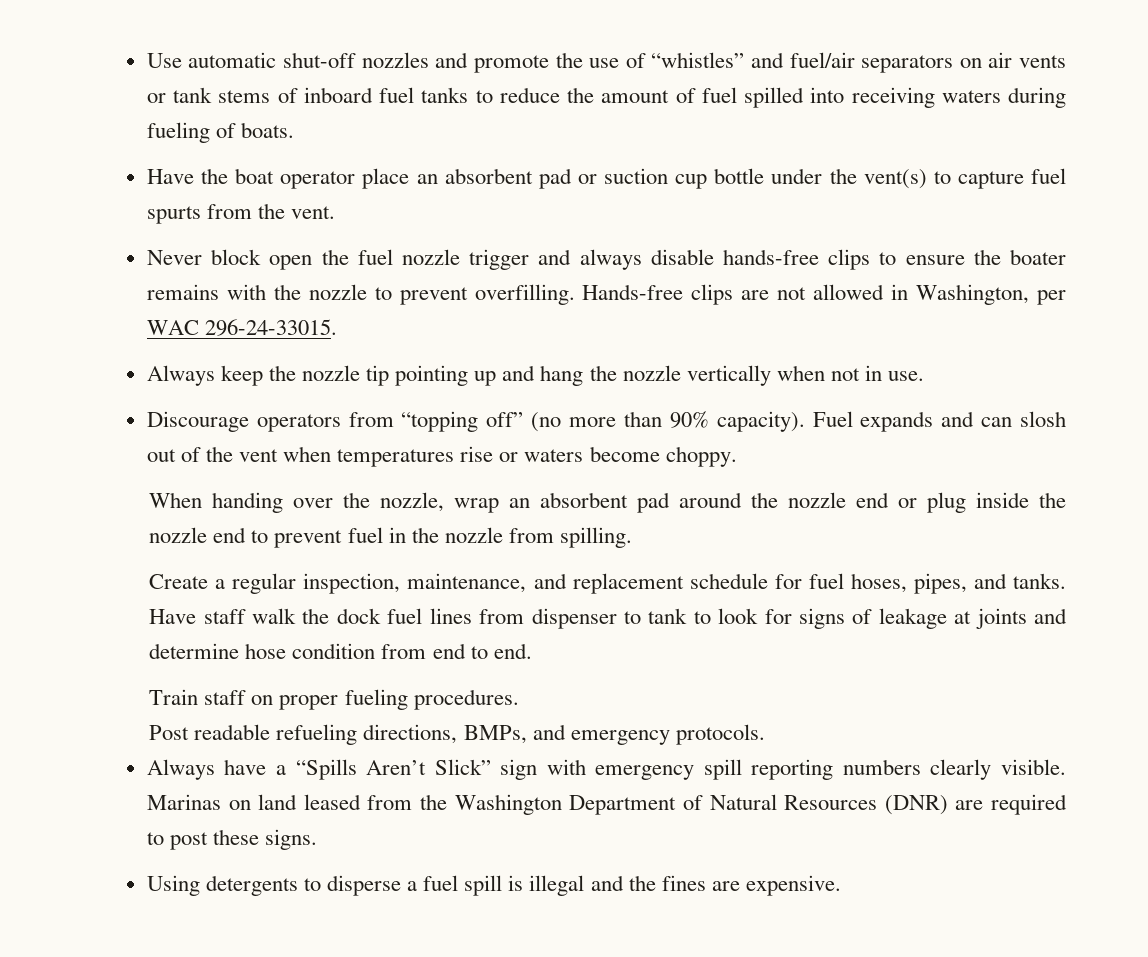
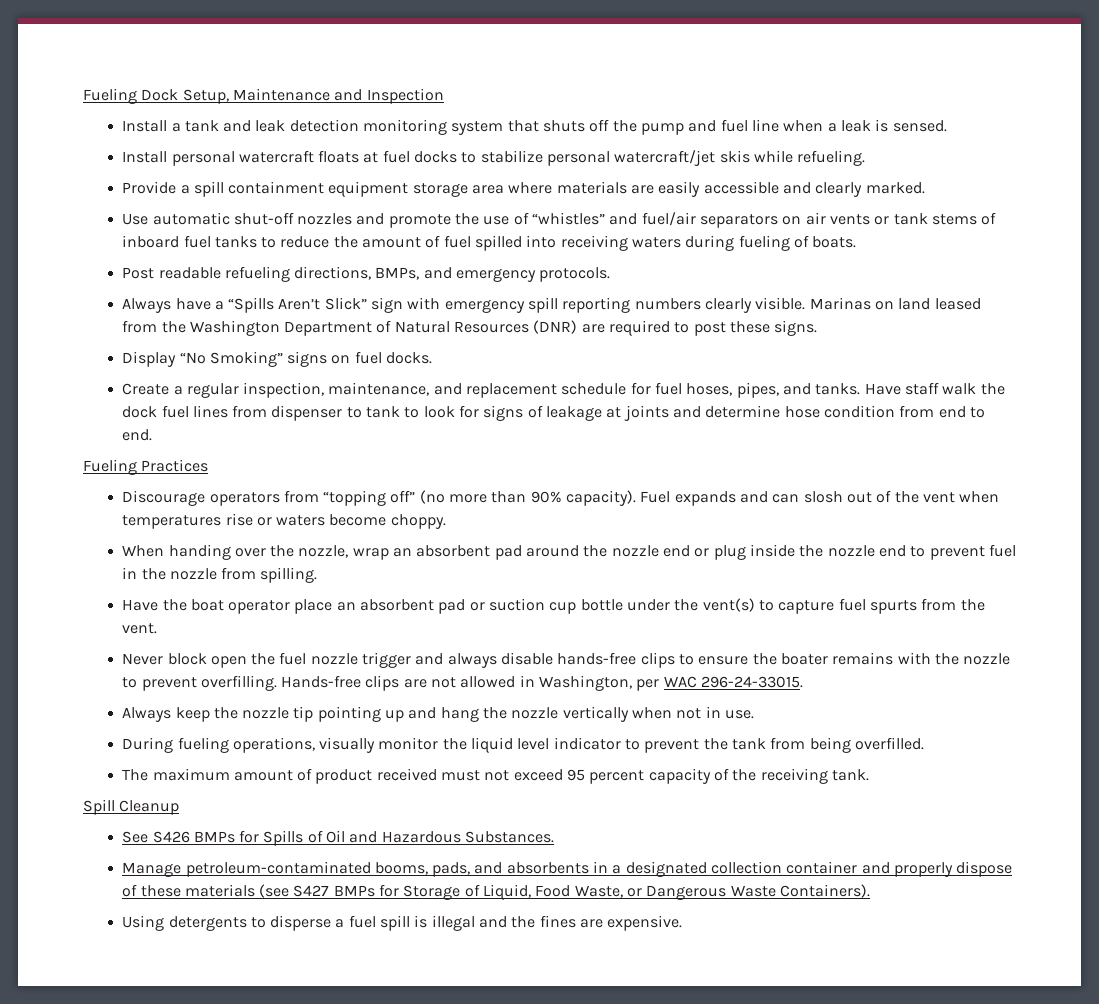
(146, 60) none -> [83,88,444,104] [122,119,947,135] [122,150,866,166] [122,181,925,197] Fueling Dock Setup, Maintenance and Inspection // Install a tank and leak detection monitoring system that shuts off the pump and fuel line when a leak is sensed. // Install personal watercraft floats at fuel docks to stabilize personal watercraft/jet skis while refueling. // Provide a spill containment equipment storage area where materials are easily accessible and clearly marked. //
(295, 130) none -> [122,266,611,282] [122,297,981,313] [122,320,818,336] [122,351,433,367] [122,382,1005,398] [122,405,985,421] [122,429,153,441] [83,459,209,475] [122,490,1000,506] [122,513,446,529] [122,544,1016,560] [122,567,318,583] // Post readable refueling directions, BMPs, and emergency protocols. // Always have a “Spills Aren’t Slick” sign with emergency spill reporting numbers clearly visible. Marinas on land leased from the Washington Department of Natural Resources (DNR) are required to post these signs. // Display “No Smoking” signs on fuel docks. // Create a regular inspection, maintenance, and replacement schedule for fuel hoses, pipes, and tanks. Have staff walk the dock fuel lines from dispenser to tank to look for signs of leakage at joints and determine hose condition from end to end. // Fueling Practices // Discourage operators from “topping off” (no more than 90% capacity). Fuel expands and can slosh out of the vent when temperatures rise or waters become choppy. // When handing over the nozzle, wrap an absorbent pad around the nozzle end or plug inside the nozzle end to prevent fuel in the nozzle from spilling.
[146,411,1066,432] [146,446,737,467] [149,492,1066,513] [149,527,632,548] [149,573,1066,594] [149,608,1068,629] [149,643,532,659] [149,689,519,710] [149,724,765,745] [146,759,1067,780] [146,794,1067,815] [146,829,318,850] Discourage operators from “topping off” (no more than 90% capacity). Fuel expands and can slosh out of the vent when temperatures rise or waters become choppy. // When handing over the nozzle, wrap an absorbent pad around the nozzle end or plug inside the nozzle end to prevent fuel in the nozzle from spilling. // Create a regular inspection, maintenance, and replacement schedule for fuel hoses, pipes, and tanks. Have staff walk the dock fuel lines from dispenser to tank to look for signs of leakage at joints and determine hose condition from end to end. // Train staff on proper fueling procedures. // Post readable refueling directions, BMPs, and emergency protocols. // Always have a “Spills Aren’t Slick” sign with emergency spill reporting numbers clearly visible. Marinas on land leased from the Washington Department of Natural Resources (DNR) are required to post these signs. -> [122,737,925,753] [122,768,870,784] [83,799,180,815] [122,830,555,846] [122,861,1013,877] [122,884,871,900] During fueling operations, visually monitor the liquid level indicator to prevent the tank from being overfilled. // The maximum amount of product received must not exceed 95 percent capacity of the receiving tank. // Spill Cleanup // See S426 BMPs for Spills of Oil and Hazardous Substances. // Manage petroleum-contaminated booms, pads, and absorbents in a designated collection container and properly dispose of these materials (see S427 BMPs for Storage of Liquid, Food Waste, or Dangerous Waste Containers).

